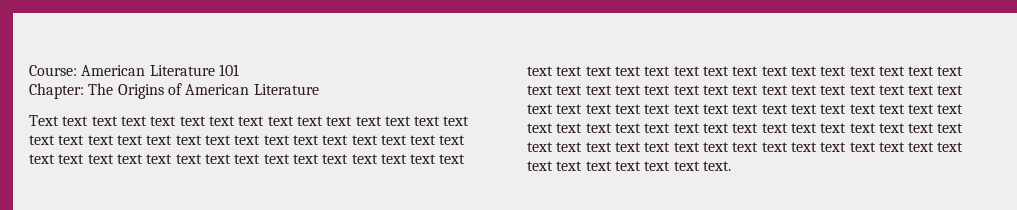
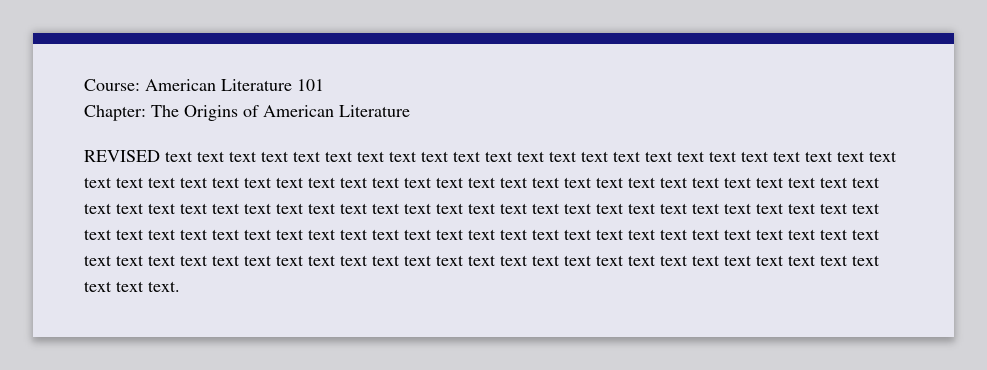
[29,115,59,126] Text -> [84,150,160,162] REVISED

